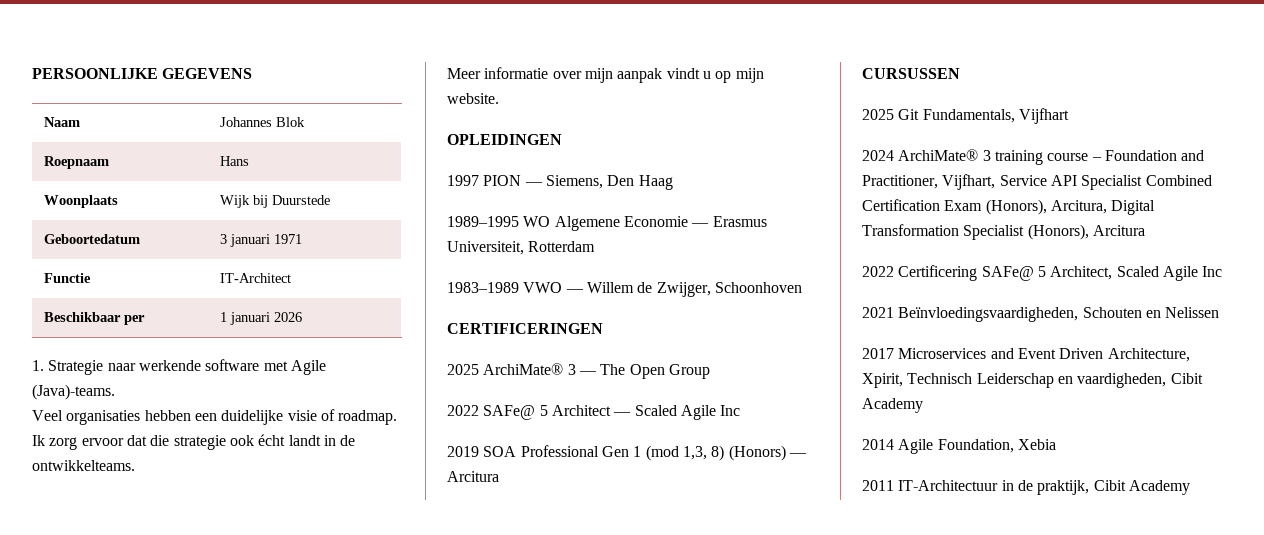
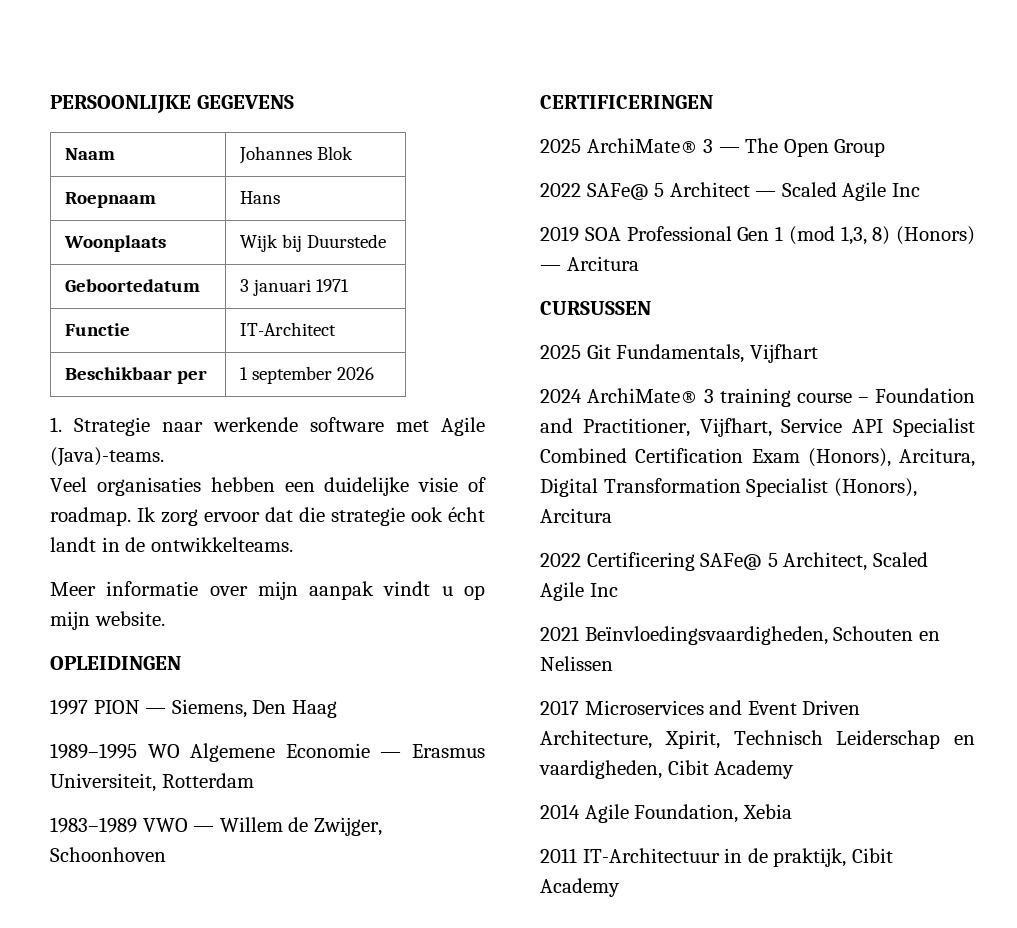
[229,312,270,325] januari -> [252,366,333,384] september

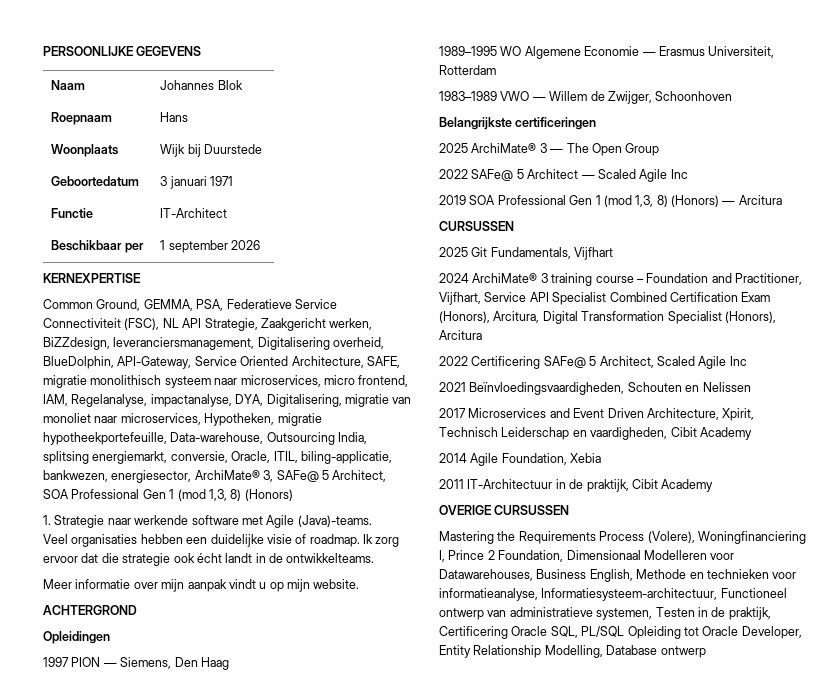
(375, 373) none -> [43,273,141,283] [43,299,337,311] [43,318,373,331] [43,337,385,350] [43,356,400,369] [43,375,409,388] [43,394,412,407] [43,413,322,426] [43,432,368,445] [43,451,392,464] [43,470,387,483] [43,489,293,501] // KERNEXPERTISE // Common Ground, GEMMA, PSA, Federatieve Service Connectiviteit (FSC), NL API Strategie, Zaakgericht werken, BiZZdesign, leveranciersmanagement, Digitalisering overheid, BlueDolphin, API-Gateway, Service Oriented Architecture, SAFE, migratie monolithisch systeem naar microservices, micro frontend, IAM, Regelanalyse, impactanalyse, DYA, Digitalisering, migratie van monoliet naar microservices, Hypotheken, migratie hypotheekportefeuille, Data-warehouse, Outsourcing India, splitsing energiemarkt, conversie, Oracle, ITIL, biling-applicatie, bankwezen, energiesector, ArchiMate® 3, SAFe@ 5 Architect, SOA Professional Gen 1 (mod 1,3, 8) (Honors)
[50,656,181,670] OPLEIDINGEN -> [43,605,137,615] [43,631,110,644] ACHTERGROND // Opleidingen
[540,95,713,109] CERTIFICERINGEN -> [439,117,597,130] Belangrijkste certificeringen
(620, 887) none -> [439,505,570,515] [439,531,806,544] [439,550,735,562] [439,569,797,582] [439,588,787,601] [439,607,771,620] [439,626,802,639] [439,645,706,658] // OVERIGE CURSUSSEN // Mastering the Requirements Process (Volere), Woningfinanciering I, Prince 2 Foundation, Dimensionaal Modelleren voor Datawarehouses, Business English, Methode en technieken voor informatieanalyse, Informatiesysteem-architectuur, Functioneel ontwerp van administratieve systemen, Testen in de praktijk, Certificering Oracle SQL, PL/SQL Opleiding tot Oracle Developer, Entity Relationship Modelling, Database ontwerp

